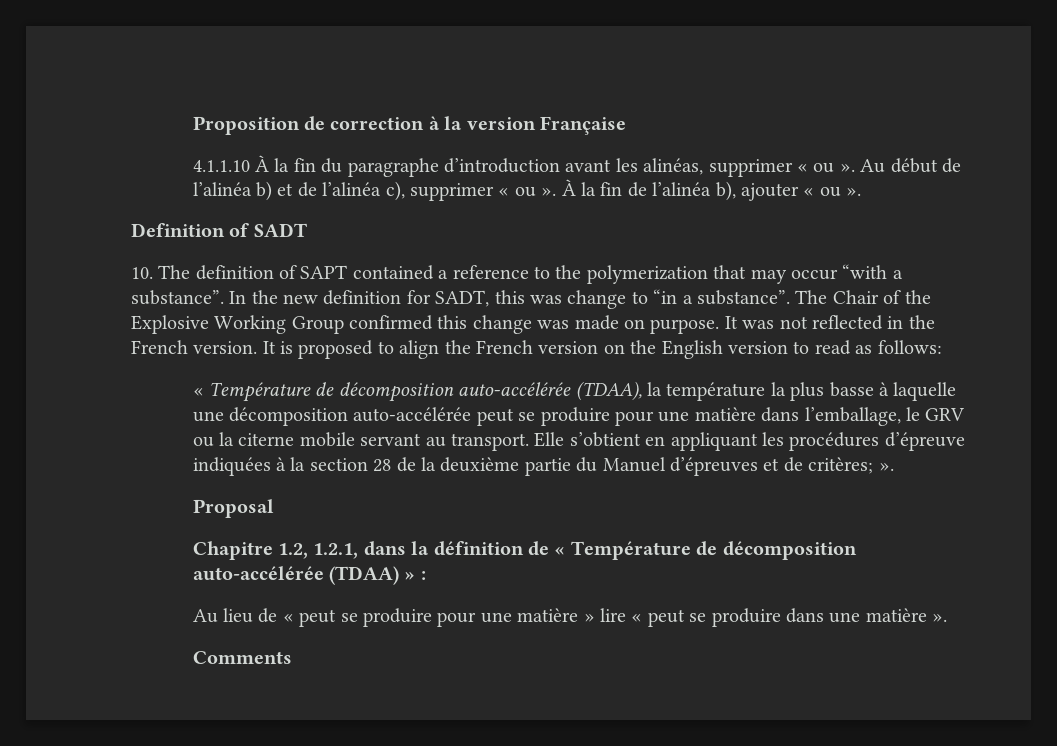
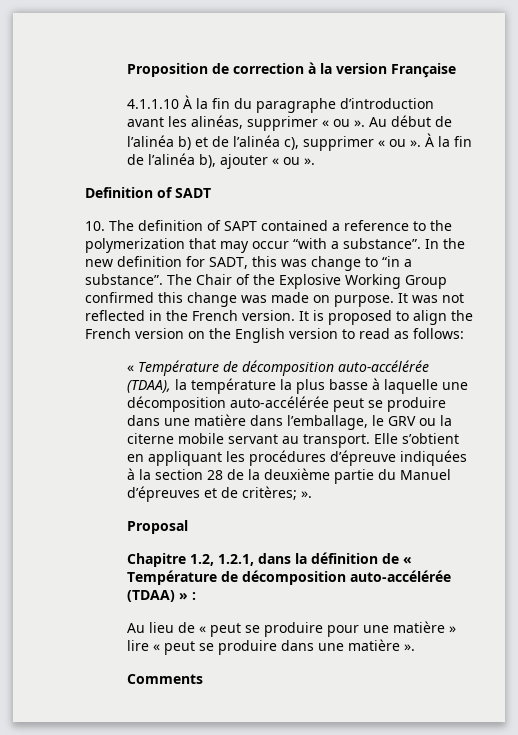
[614,411,654,426] pour -> [127,415,161,426] dans

